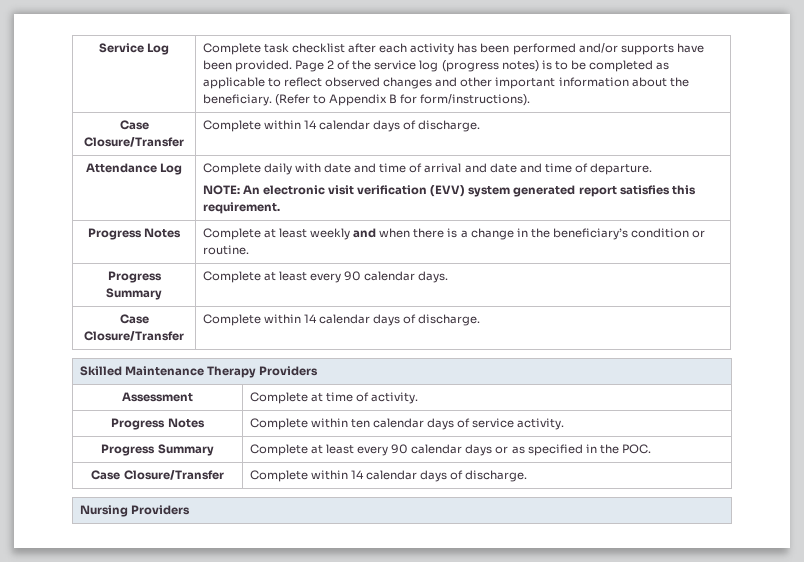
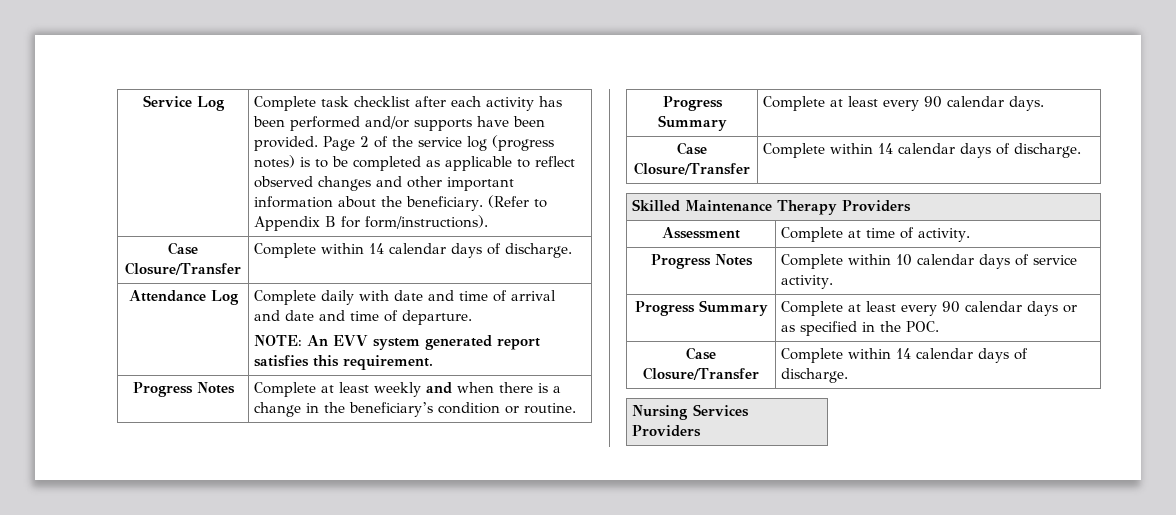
[262,185,466,197] electronic visit verification (EVV) -> [333,335,369,346] EVV
[350,419,370,428] ten -> [896,254,913,266] 10
(128, 511) none -> [693,404,750,417] Services

